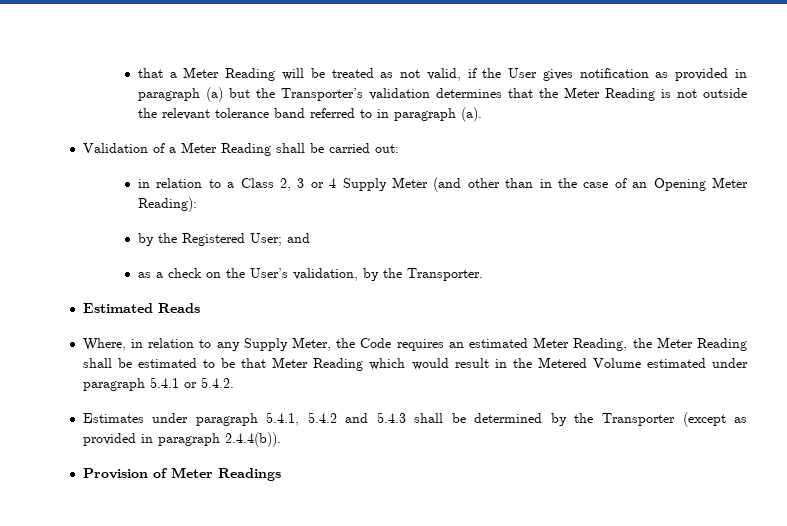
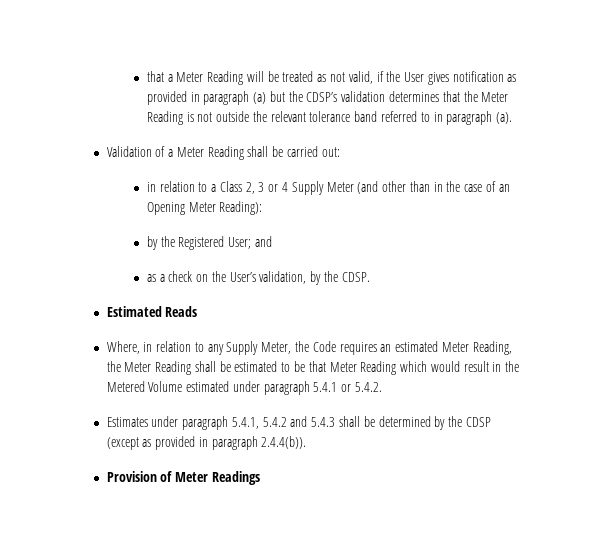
[280,88,363,101] Transporter’s -> [306,92,338,102] CDSP’s
[406,268,483,281] Transporter. -> [341,272,370,282] CDSP.
[601,413,675,426] Transporter -> [465,417,491,427] CDSP

